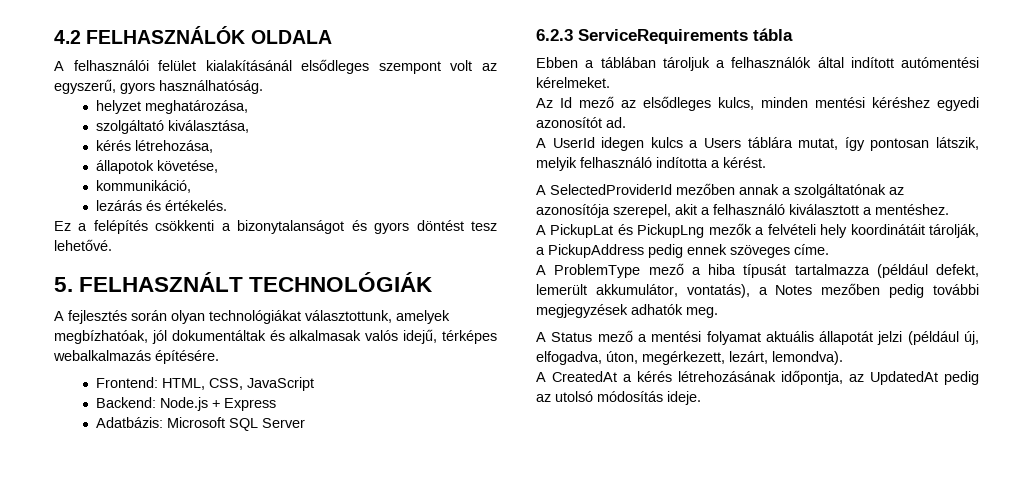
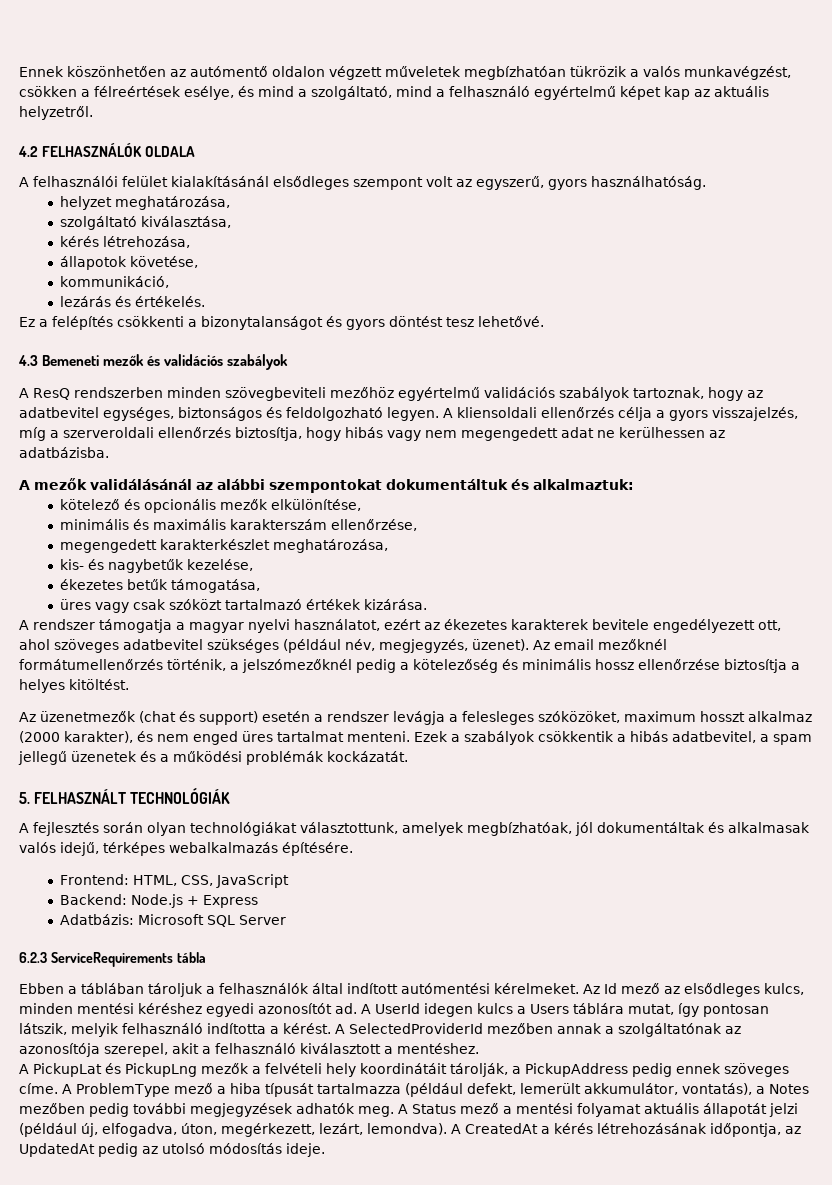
(54, 37) none -> [19,66,791,80] [19,86,769,100] [19,106,93,120] Ennek köszönhetően az autómentő oldalon végzett műveletek megbízhatóan tükrözik a valós munkavégzést, csökken a félreértések esélye, és mind a szolgáltató, mind a felhasználó egyértelmű képet kap az aktuális helyzetről. //
(112, 245) none -> [18,354,289,370] [19,387,763,401] [19,407,798,421] [19,427,725,441] [19,447,109,458] [19,478,634,493] [60,499,362,513] [60,519,418,531] [60,539,389,553] [60,559,254,573] [60,579,261,593] [60,599,428,613] [19,619,781,633] [19,639,667,653] [19,659,800,673] [19,679,129,693] [19,711,812,725] [19,731,812,745] [18,751,408,765] // 4.3 Bemeneti mezők és validációs szabályok // A ResQ rendszerben minden szövegbeviteli mezőhöz egyértelmű validációs szabályok tartoznak, hogy az adatbevitel egységes, biztonságos és feldolgozható legyen. A kliensoldali ellenőrzés célja a gyors visszajelzés, míg a szerveroldali ellenőrzés biztosítja, hogy hibás vagy nem megengedett adat ne kerülhessen az adatbázisba. // A mezők validálásánál az alábbi szempontokat dokumentáltuk és alkalmaztuk: // kötelező és opcionális mezők elkülönítése, // minimális és maximális karakterszám ellenőrzése, // megengedett karakterkészlet meghatározása, // kis- és nagybetűk kezelése, // ékezetes betűk támogatása, // üres vagy csak szóközt tartalmazó értékek kizárása. // A rendszer támogatja a magyar nyelvi használatot, ezért az ékezetes karakterek bevitele engedélyezett ott, ahol szöveges adatbevitel szükséges (például név, megjegyzés, üzenet). Az email mezőknél formátumellenőrzés történik, a jelszómezőknél pedig a kötelezőség és minimális hossz ellenőrzése biztosítja a helyes kitöltést. // Az üzenetmezők (chat és support) esetén a rendszer levágja a felesleges szóközöket, maximum hosszt alkalmaz (2000 karakter), és nem enged üres tartalmat menteni. Ezek a szabályok csökkentik a hibás adatbevitel, a spam jellegű üzenetek és a működési problémák kockázatát.
(610, 82) // -> (579, 988) none
(626, 122) // -> (357, 1008) none
(766, 162) // -> (331, 1028) none
(829, 249) // -> (58, 1088) none
(718, 312) // -> (394, 1111) none
(843, 358) // -> (447, 1129) none

